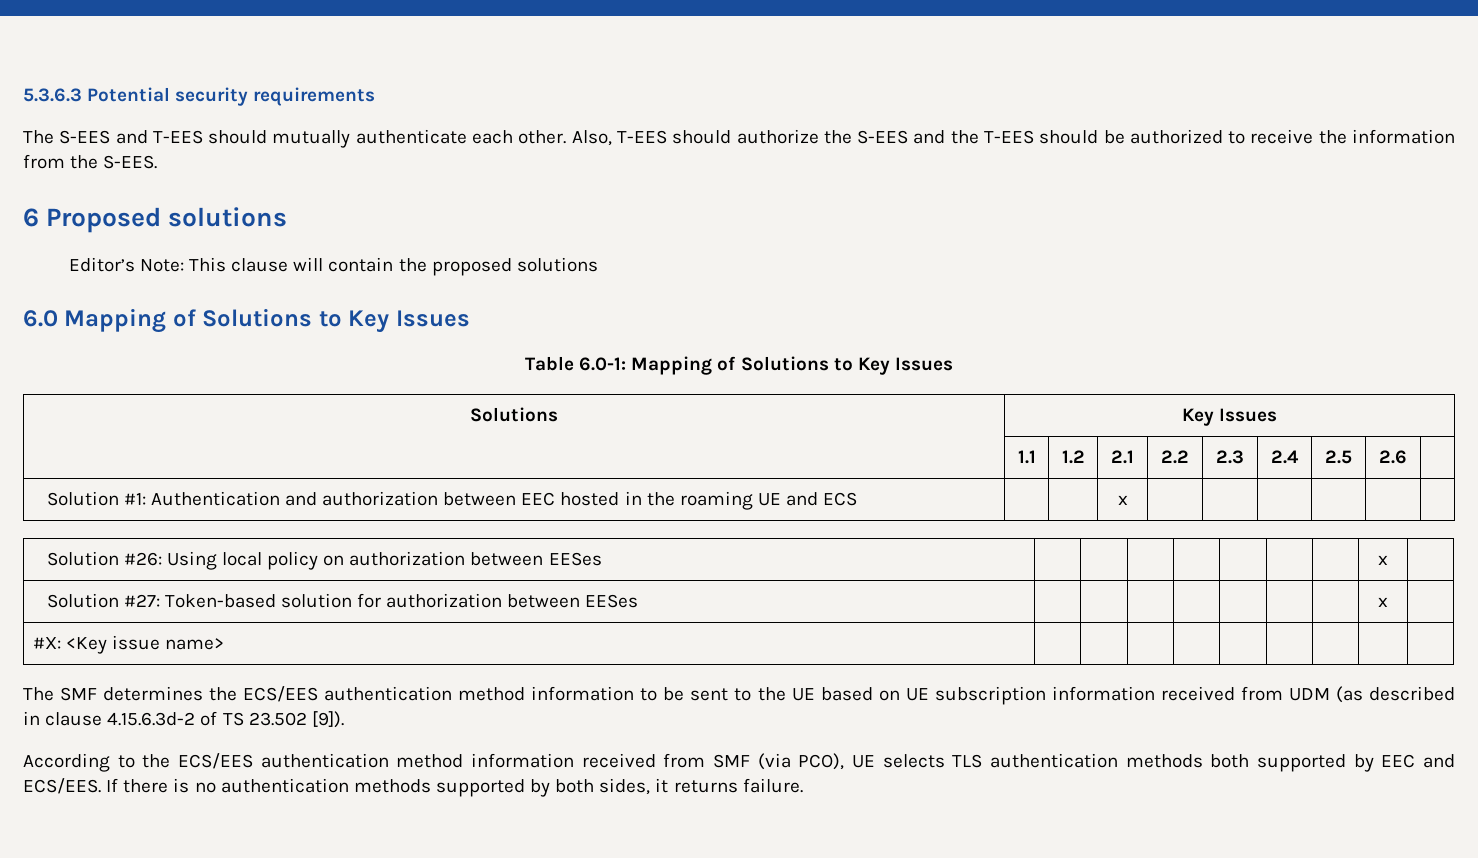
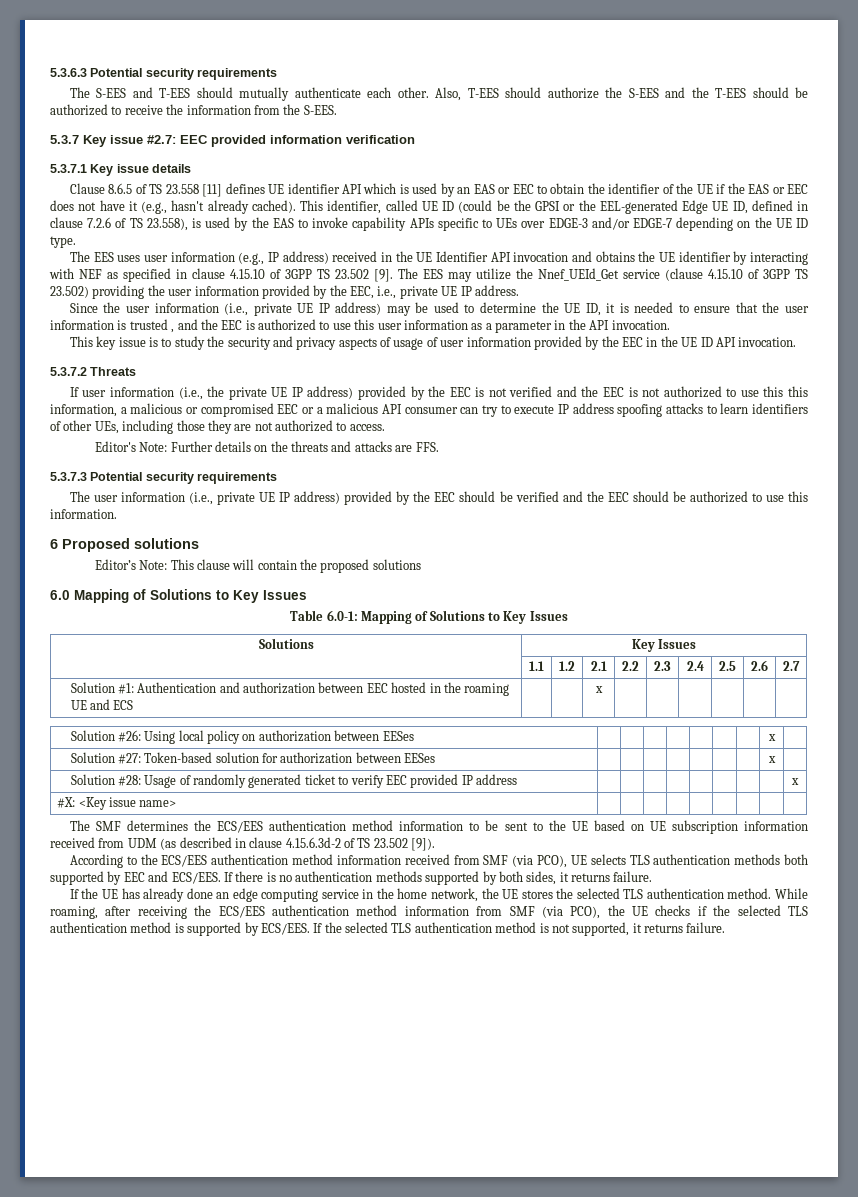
(158, 162) none -> [50,135,415,147] [50,164,192,176] [69,183,809,197] [50,200,808,214] [50,217,809,231] [50,236,76,248] [69,251,808,265] [49,268,808,282] [50,285,519,299] [69,302,809,316] [50,319,670,333] [69,336,797,350] [50,367,137,376] [69,386,809,400] [50,403,808,417] [50,420,385,434] [94,441,439,452] [50,472,278,484] [69,491,808,505] [50,509,117,519] // 5.3.7 Key issue #2.7: EEC provided information verification // 5.3.7.1 Key issue details // Clause 8.6.5 of TS 23.558 [11] defines UE identifier API which is used by an EAS or EEC to obtain the identifier of the UE if the EAS or EEC does not have it (e.g., hasn't already cached). This identifier, called UE ID (could be the GPSI or the EEL-generated Edge UE ID, defined in clause 7.2.6 of TS 23.558), is used by the EAS to invoke capability APIs specific to UEs over EDGE-3 and/or EDGE-7 depending on the UE ID type. // The EES uses user information (e.g., IP address) received in the UE Identifier API invocation and obtains the UE identifier by interacting with NEF as specified in clause 4.15.10 of 3GPP TS 23.502 [9]. The EES may utilize the Nnef_UEId_Get service (clause 4.15.10 of 3GPP TS 23.502) providing the user information provided by the EEC, i.e., private UE IP address. // Since the user information (i.e., private UE IP address) may be used to determine the UE ID, it is needed to ensure that the user information is trusted , and the EEC is authorized to use this user information as a parameter in the API invocation. // This key issue is to study the security and privacy aspects of usage of user information provided by the EEC in the UE ID API invocation. // 5.3.7.2 Threats // If user information (i.e., the private UE IP address) provided by the EEC is not verified and the EEC is not authorized to use this this information, a malicious or compromised EEC or a malicious API consumer can try to execute IP address spoofing attacks to learn identifiers of other UEs, including those they are not authorized to access. // Editor's Note: Further details on the threats and attacks are FFS. // 5.3.7.3 Potential security requirements // The user information (i.e., private UE IP address) provided by the EEC should be verified and the EEC should be authorized to use this information.
(1407, 457) none -> [783,661,800,671] 2.7
(1388, 602) none -> [70,774,518,788] [791,778,799,785] // Solution #28: Usage of randomly generated ticket to verify EEC provided IP address | | | | | | | | | x
(803, 785) none -> [69,888,808,902] [50,905,809,919] [50,922,726,936] // If the UE has already done an edge computing service in the home network, the UE stores the selected TLS authentication method. While roaming, after receiving the ECS/EES authentication method information from SMF (via PCO), the UE checks if the selected TLS authentication method is supported by ECS/EES. If the selected TLS authentication method is not supported, it returns failure.

